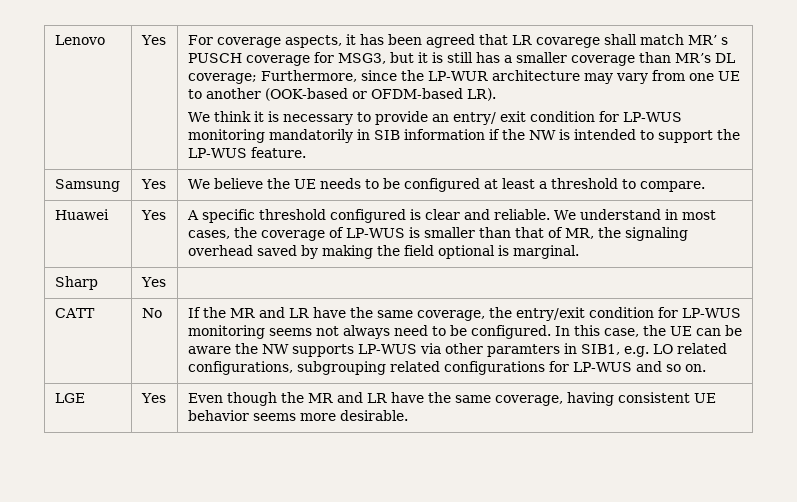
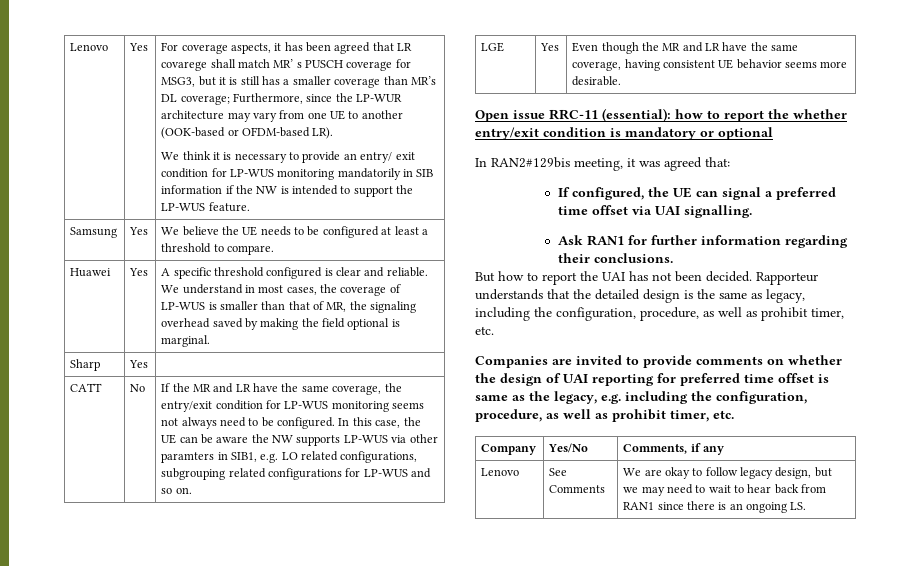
(408, 415) none -> [475,108,847,122] [475,127,773,140] [475,157,730,171] [557,187,836,200] [557,205,752,218] [557,235,848,248] [557,253,673,263] [475,271,818,285] [475,289,805,303] [475,307,844,321] [475,326,494,335] [475,355,842,368] [475,373,829,386] [475,391,807,404] [475,409,734,422] [481,444,537,455] [548,443,589,453] [623,443,724,455] [481,468,520,476] [549,468,568,476] [549,485,606,493] [623,467,832,479] [623,484,827,496] [623,501,807,513] // Open issue RRC-11 (essential): how to report the whether entry/exit condition is mandatory or optional // In RAN2#129bis meeting, it was agreed that: // If configured, the UE can signal a preferred time offset via UAI signalling. // Ask RAN1 for further information regarding their conclusions. // But how to report the UAI has not been decided. Rapporteur understands that the detailed design is the same as legacy, including the configuration, procedure, as well as prohibit timer, etc. // Companies are invited to provide comments on whether the design of UAI reporting for preferred time offset is same as the legacy, e.g. including the configuration, procedure, as well as prohibit timer, etc. // Company | Yes/No | Comments, if any // Lenovo | See Comments | We are okay to follow legacy design, but we may need to wait to hear back from RAN1 since there is an ongoing LS.

